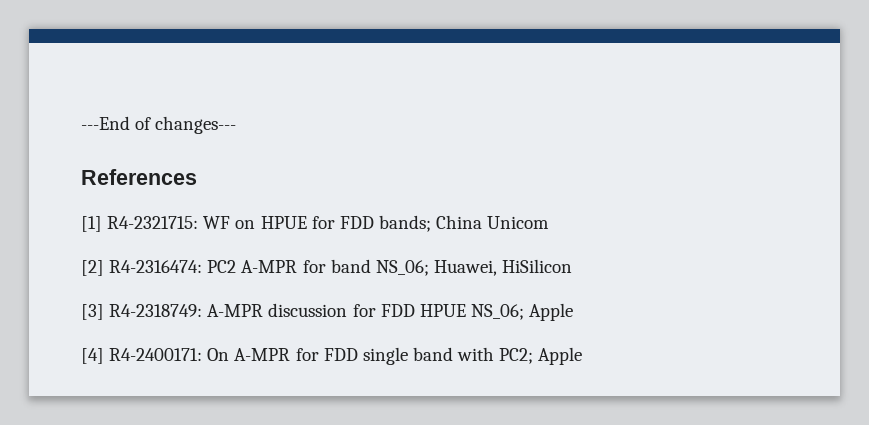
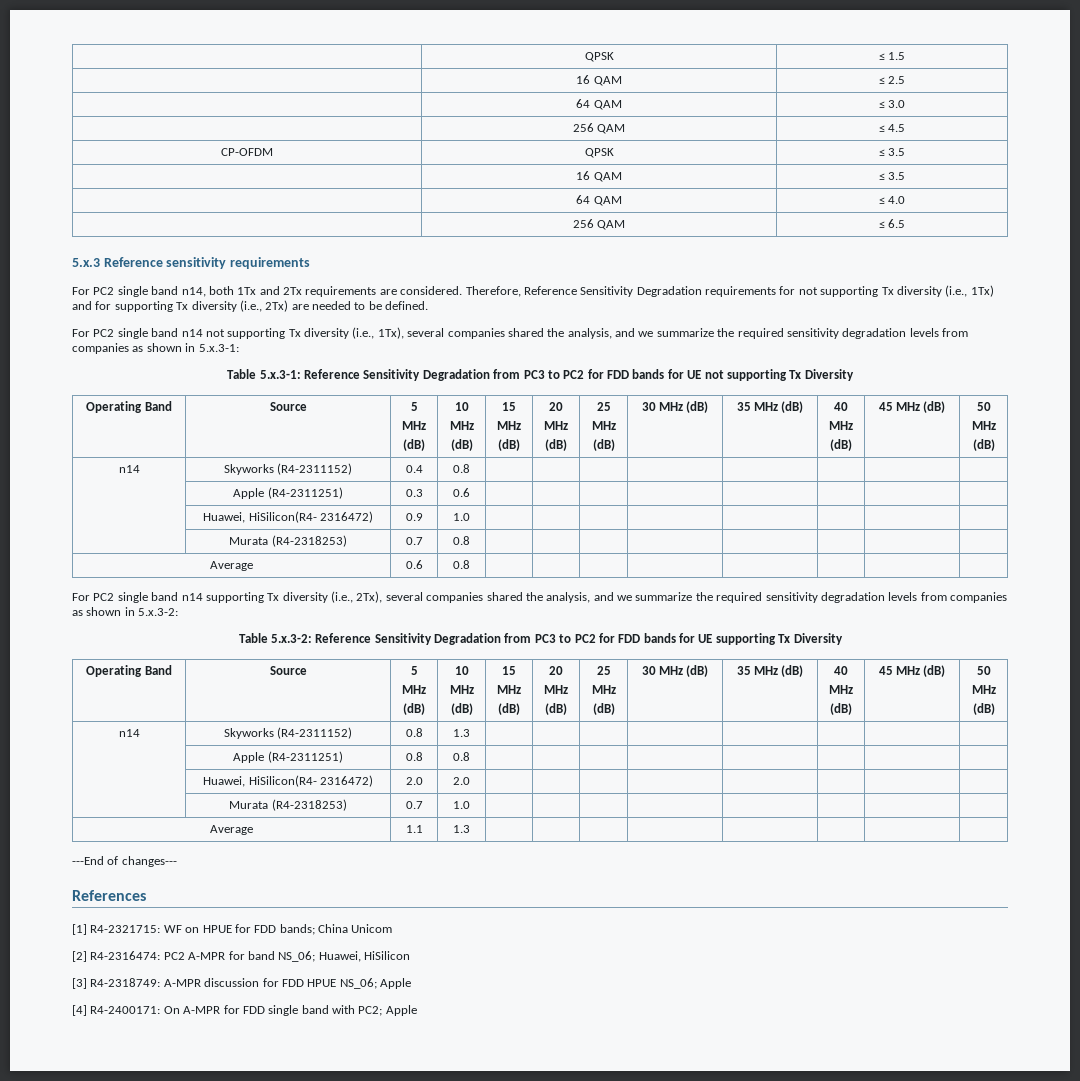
(81, 123) none -> [584,52,614,62] [878,52,906,60] [576,75,622,86] [878,76,906,84] [576,99,622,110] [878,100,906,108] [572,123,626,134] [878,124,906,132] [221,148,273,156] [584,148,614,158] [878,148,906,156] [576,171,622,182] [878,172,906,180] [576,195,622,206] [878,196,906,204] [572,219,626,230] [878,219,906,228] [72,257,310,269] [72,285,994,297] [72,300,429,312] [72,327,968,339] [72,343,239,354] [227,369,854,381] [86,401,172,413] [269,402,307,411] [410,402,418,411] [402,421,426,430] [403,439,425,451] [454,402,469,411] [449,421,474,430] [450,439,473,451] [502,402,516,411] [497,421,521,430] [498,439,520,451] [549,402,563,411] [544,421,568,430] [545,439,567,451] [596,402,611,411] [591,421,616,430] [592,439,615,451] [641,401,709,413] [736,401,804,413] [834,402,848,411] [829,421,853,430] [830,439,852,451] [878,401,946,413] [976,402,991,411] [971,421,996,430] [972,439,995,451] [118,465,140,473] [223,463,353,475] [405,465,423,473] [453,464,470,473] [233,487,343,499] [405,489,423,497] [453,488,470,497] [203,511,373,523] [405,513,423,521] [453,513,470,521] [229,535,347,547] [405,537,423,545] [453,536,470,545] [210,561,253,571] [405,560,423,569] [453,560,470,569] [72,591,1007,603] [72,607,179,616] [238,633,843,645] [86,665,172,677] [269,666,307,675] [410,666,418,675] [402,685,426,694] [403,703,425,715] [454,666,469,675] [449,685,474,694] [450,703,473,715] [502,666,516,675] [497,685,521,694] [498,703,520,715] [549,666,563,675] [544,685,568,694] [545,703,567,715] [596,666,611,675] [591,685,616,694] [592,703,615,715] [641,665,709,677] [736,665,804,677] [834,666,848,675] [829,685,853,694] [830,703,852,715] [878,665,946,677] [976,666,991,675] [971,685,996,694] [972,703,995,715] [118,729,140,737] [223,727,353,739] [405,728,423,737] [453,729,470,737] [233,751,343,763] [405,752,423,761] [453,752,470,761] [203,775,373,787] [405,777,423,785] [453,777,470,785] [229,799,347,811] [405,801,423,809] [453,801,470,809] [210,825,253,835] [405,825,423,833] [453,825,470,833] | QPSK | ≤ 1.5 // | 16 QAM | ≤ 2.5 // | 64 QAM | ≤ 3.0 // | 256 QAM | ≤ 4.5 // CP-OFDM | QPSK | ≤ 3.5 // | 16 QAM | ≤ 3.5 // | 64 QAM | ≤ 4.0 // | 256 QAM | ≤ 6.5 // 5.x.3 Reference sensitivity requirements // For PC2 single band n14, both 1Tx and 2Tx requirements are considered. Therefore, Reference Sensitivity Degradation requirements for not supporting Tx diversity (i.e., 1Tx) and for supporting Tx diversity (i.e., 2Tx) are needed to be defined. // For PC2 single band n14 not supporting Tx diversity (i.e., 1Tx), several companies shared the analysis, and we summarize the required sensitivity degradation levels from companies as shown in 5.x.3-1: // Table 5.x.3-1: Reference Sensitivity Degradation from PC3 to PC2 for FDD bands for UE not supporting Tx Diversity // Operating Band | Source | 5 // MHz // (dB) | 10 // MHz // (dB) | 15 // MHz // (dB) | 20 // MHz // (dB) | 25 // MHz // (dB) | 30 MHz (dB) | 35 MHz (dB) | 40 // MHz // (dB) | 45 MHz (dB) | 50 // MHz // (dB) // n14 | Skyworks (R4-2311152) | 0.4 | 0.8 | | | | | | | | // | Apple (R4-2311251) | 0.3 | 0.6 | | | | | | | | // | Huawei, HiSilicon(R4- 2316472) | 0.9 | 1.0 | | | | | | | | // | Murata (R4-2318253) | 0.7 | 0.8 | | | | | | | | // Average | 0.6 | 0.8 | | | | | | | | // For PC2 single band n14 supporting Tx diversity (i.e., 2Tx), several companies shared the analysis, and we summarize the required sensitivity degradation levels from companies as shown in 5.x.3-2: // Table 5.x.3-2: Reference Sensitivity Degradation from PC3 to PC2 for FDD bands for UE supporting Tx Diversity // Operating Band | Source | 5 // MHz // (dB) | 10 // MHz // (dB) | 15 // MHz // (dB) | 20 // MHz // (dB) | 25 // MHz // (dB) | 30 MHz (dB) | 35 MHz (dB) | 40 // MHz // (dB) | 45 MHz (dB) | 50 // MHz // (dB) // n14 | Skyworks (R4-2311152) | 0.8 | 1.3 | | | | | | | | // | Apple (R4-2311251) | 0.8 | 0.8 | | | | | | | | // | Huawei, HiSilicon(R4- 2316472) | 2.0 | 2.0 | | | | | | | | // | Murata (R4-2318253) | 0.7 | 1.0 | | | | | | | | // Average | 1.1 | 1.3 | | | | | | | | //

